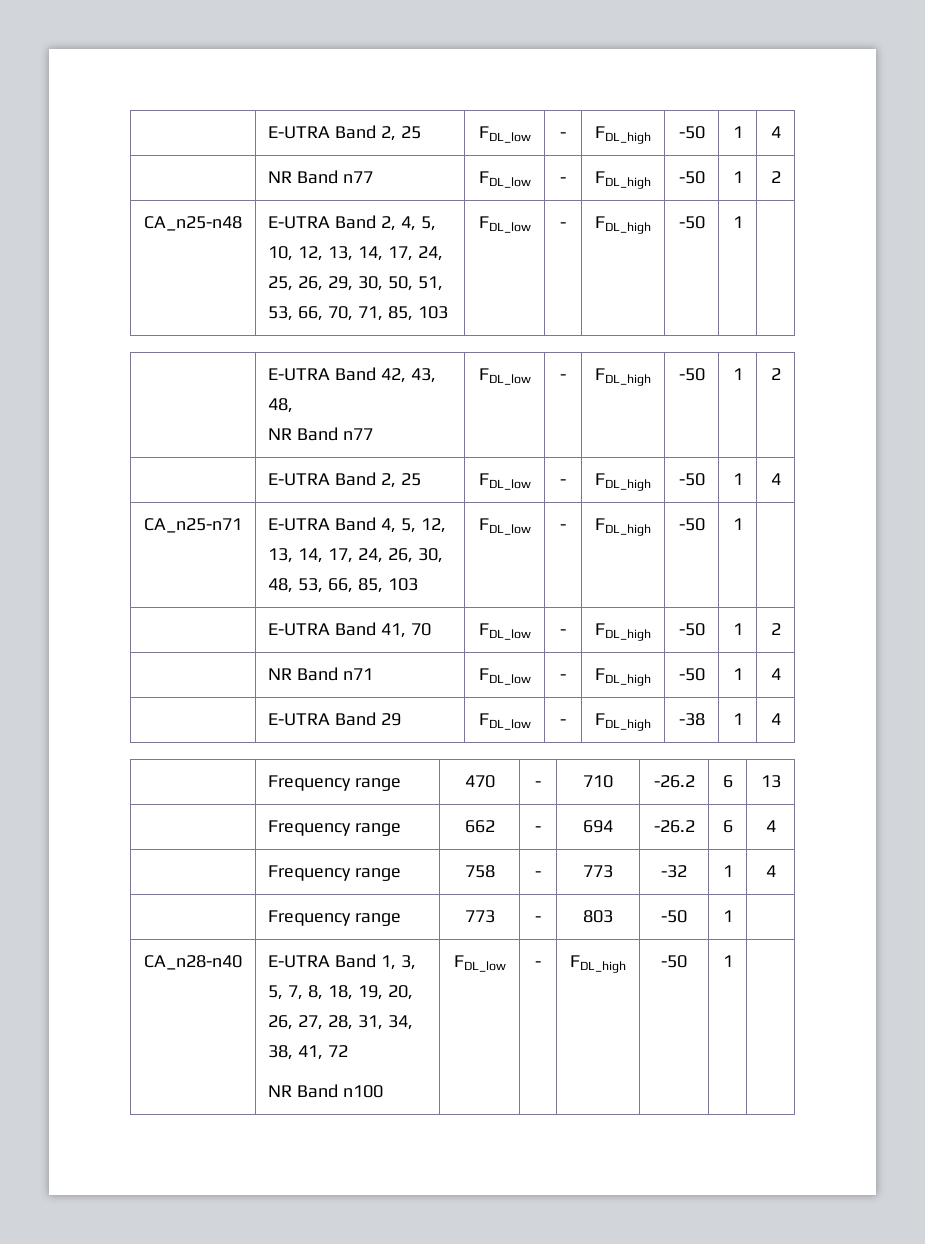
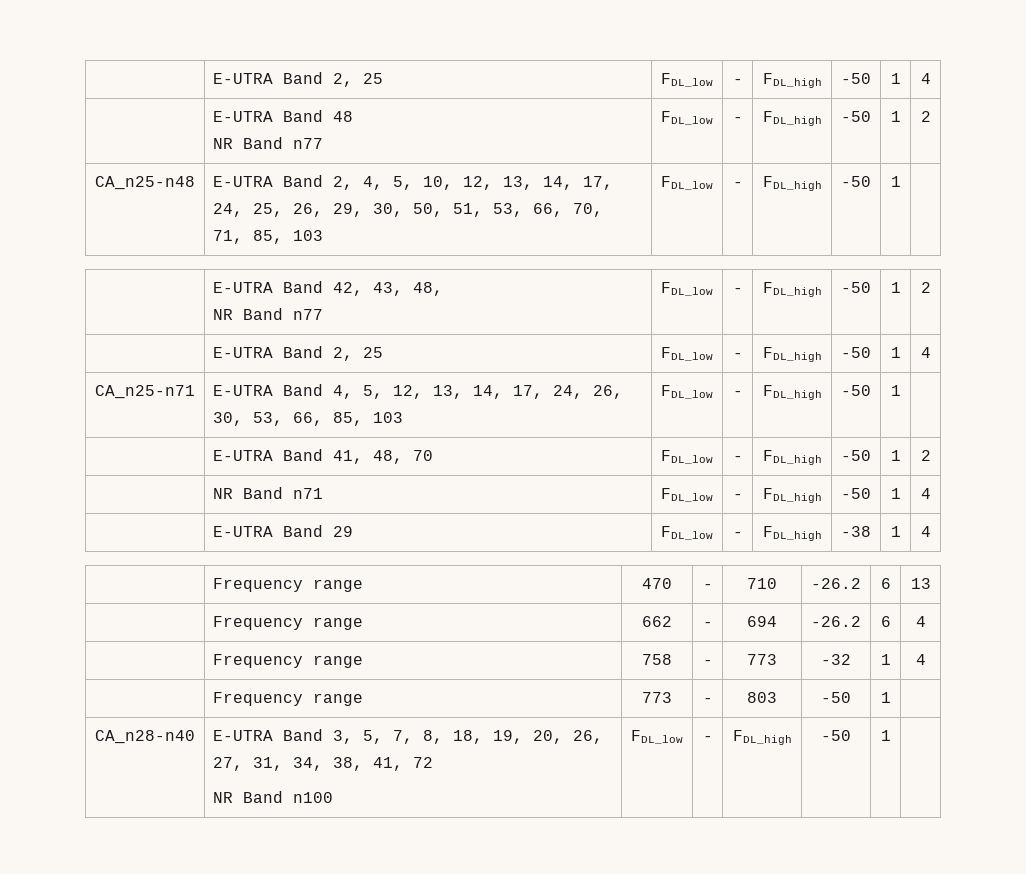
(781, 132) none -> [213,110,354,122] E-UTRA Band 48 //
[268,578,294,593] 48, -> (244, 419) none
(407, 630) none -> [373,450,404,464] 48,
[381,955,397,970] 1, -> (324, 735) none
[328,1015,354,1030] 28, -> (244, 764) none

